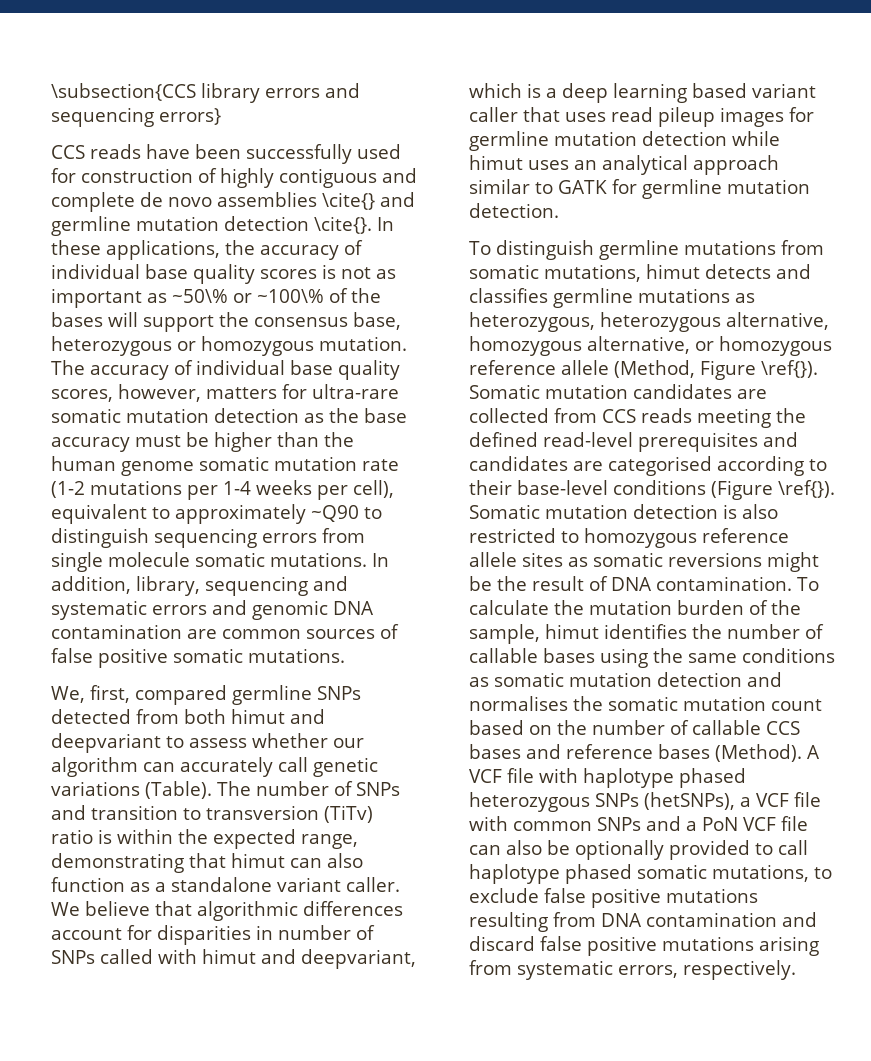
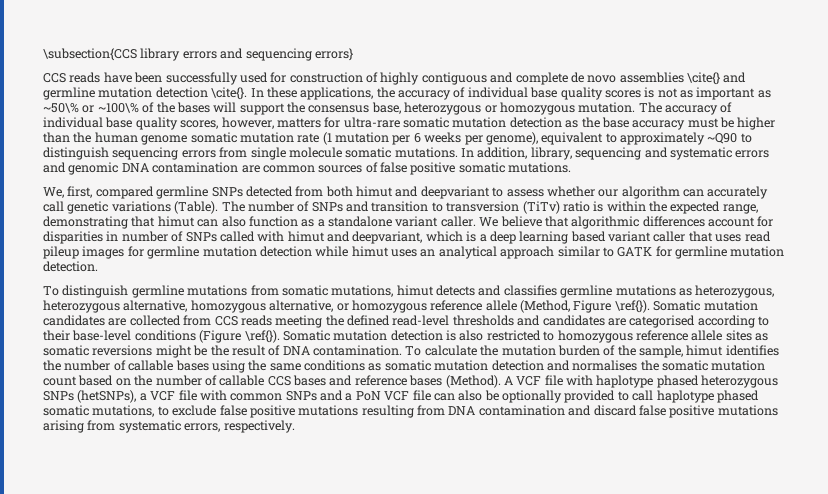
[51,480,251,500] (1-2 mutations per 1-4 -> [322,132,421,145] (1 mutation per 6
[353,480,394,498] cell), -> [485,132,538,145] genome),
[638,432,758,452] prerequisites -> [452,315,514,326] thresholds

